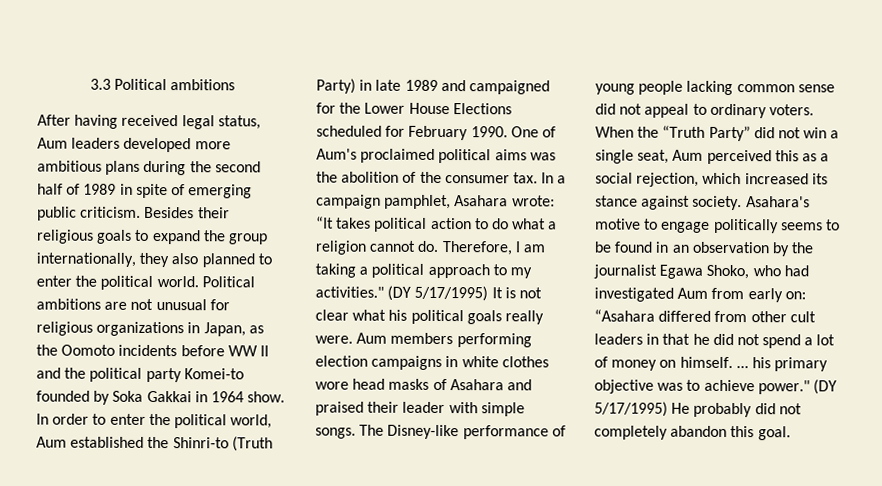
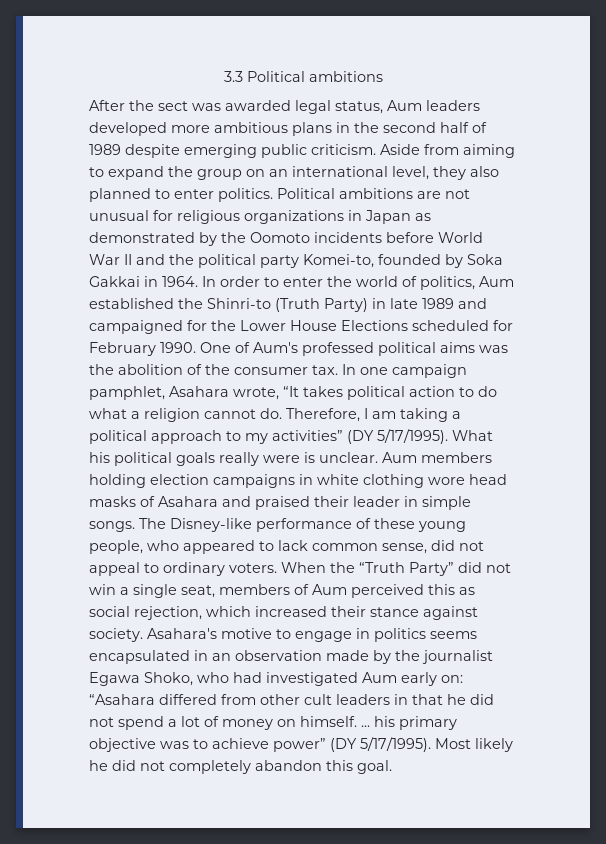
[74,114,179,129] having received -> [129,100,291,111] the sect was awarded
[143,160,187,176] during -> [336,122,350,133] in
[119,183,253,199] [37,206,230,221] [36,229,268,245] [36,252,136,267] in spite of emerging public criticism. Besides their religious goals to expand the group internationally, -> [125,144,515,158] [89,166,429,180] despite emerging public criticism. Aside from aiming to expand the group on an international level,
[75,275,199,290] the political world. -> [218,188,273,202] politics.
[203,322,264,337] Japan, as -> [365,210,431,224] [89,232,217,246] Japan as demonstrated by
[227,345,258,357] WW -> [438,232,483,243] [89,254,120,265] World War
[183,368,244,380] Komei-to -> [303,254,374,268] Komei-to,
[210,391,286,403] 1964 show. -> [162,276,198,287] 1964.
[173,414,273,429] political world, -> [356,276,475,290] world of politics,
[360,148,436,163] proclaimed -> [302,342,374,356] professed
[557,175,567,184] a -> [360,367,388,375] one
[511,195,555,207] wrote: -> [233,387,279,400] wrote,
[315,285,542,302] [315,309,387,321] activities." (DY 5/17/1995) It is not clear what -> [272,429,493,444] activities” (DY 5/17/1995). What
[315,335,353,344] were. -> [263,452,378,463] were is unclear.
[456,333,532,348] performing -> [89,474,146,488] holding
[501,356,549,368] clothes -> [363,474,424,488] clothing
[448,402,478,414] with -> [404,496,418,507] in
[595,80,835,96] young people lacking common sense -> [374,518,466,532] [89,540,427,554] these young people, who appeared to lack common sense,
(670, 156) none -> [219,584,309,595] members of
[820,153,830,162] a -> (475, 591) none
[811,173,828,185] its -> [331,606,366,617] their
[713,218,840,234] [594,241,654,253] politically seems to be found -> [356,628,477,642] [89,650,190,664] in politics seems encapsulated
(770, 247) none -> [326,650,369,661] made
[711,287,745,300] from -> (397, 677) none
[757,379,837,395] [594,401,753,418] power." (DY 5/17/1995) He probably -> [273,737,513,752] [89,760,108,771] power” (DY 5/17/1995). Most likely he

